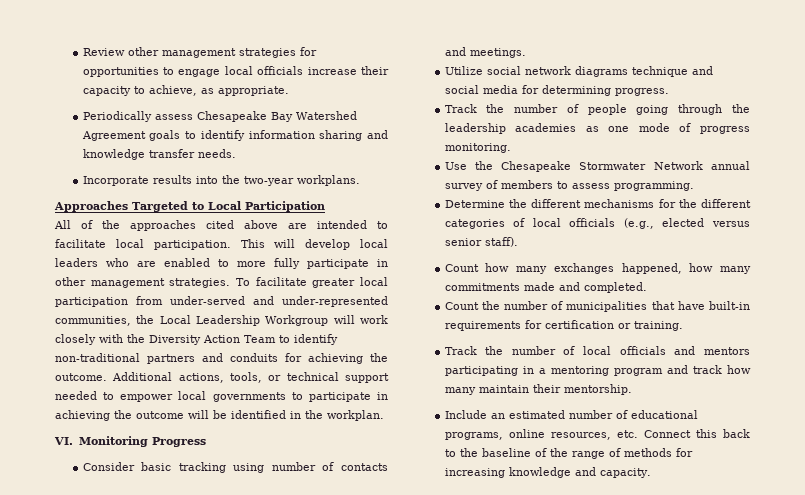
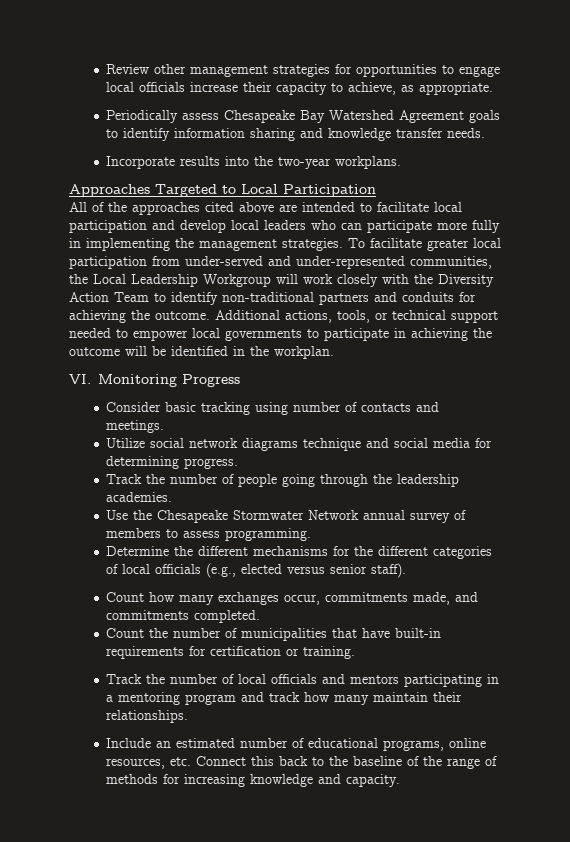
[153,239,296,250] participation. This will -> [69,220,175,233] participation and
[137,258,388,269] [55,277,86,286] are enabled to more fully participate in other -> [341,220,500,233] [69,238,194,251] can participate more fully in implementing the
[515,123,750,134] [444,143,511,153] academies as one mode of progress monitoring. -> [106,492,173,502] academies.
[621,263,751,274] [444,282,580,291] happened, how many commitments made and -> [284,592,479,605] [106,610,190,620] occur, commitments made, and commitments
[563,384,632,395] mentorship. -> [106,710,189,723] relationships.

